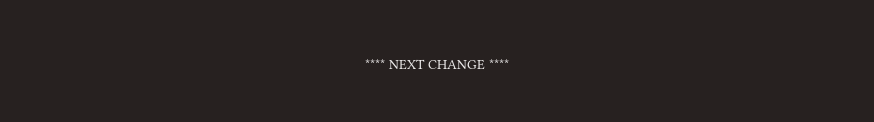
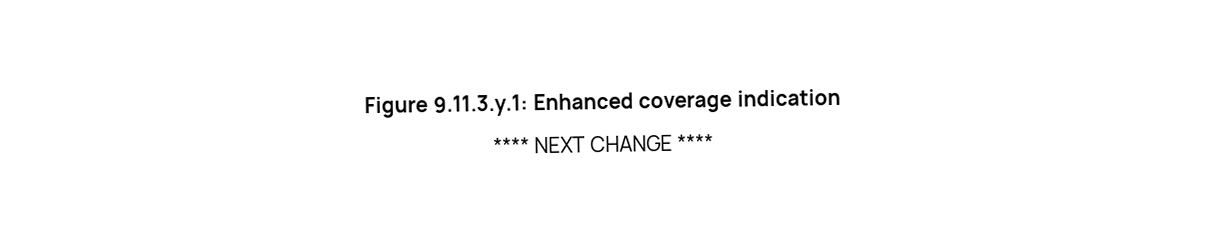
(365, 64) none -> [364,88,841,119] Figure 9.11.3.y.1: Enhanced coverage indication //

